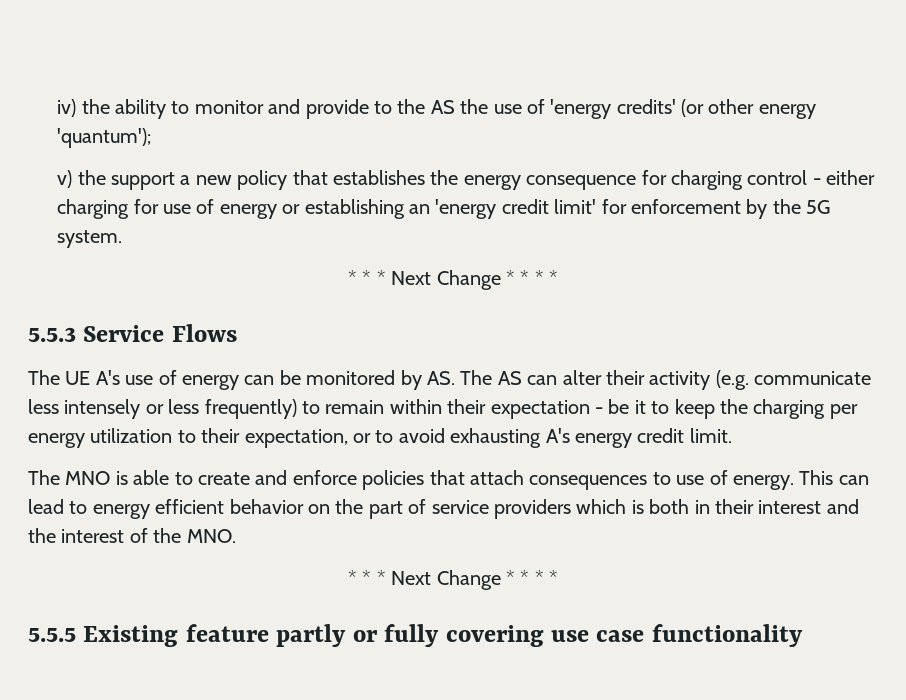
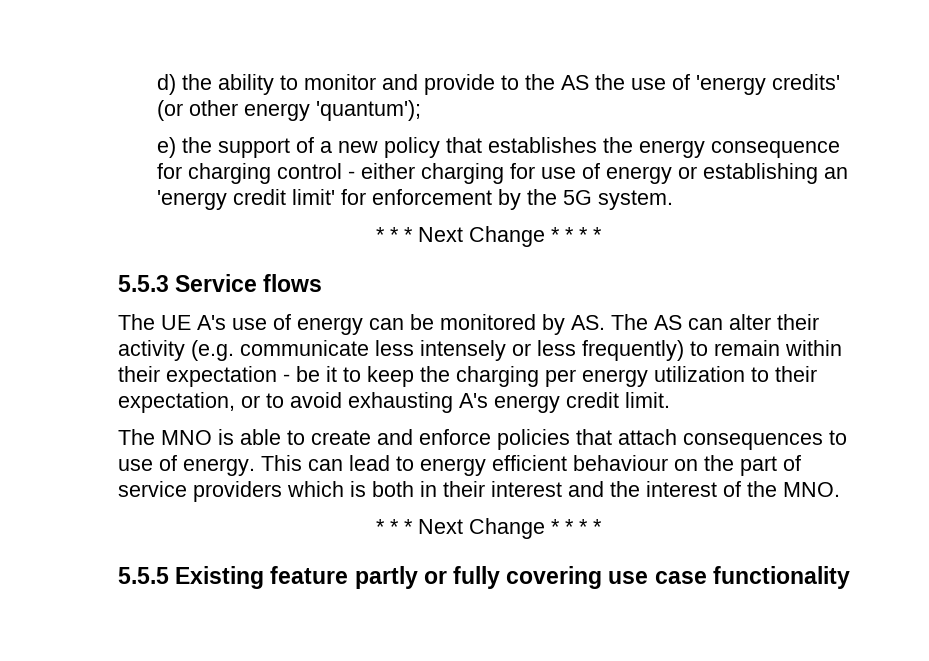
[57,99,77,117] iv) -> [156,74,176,95] d)
[57,170,73,188] v) -> [156,137,176,158] e)
(175, 181) none -> [295,137,314,153] of
[171,324,237,342] Flows -> [263,274,323,292] flows
[229,499,304,514] behavior -> [573,455,668,471] behaviour

